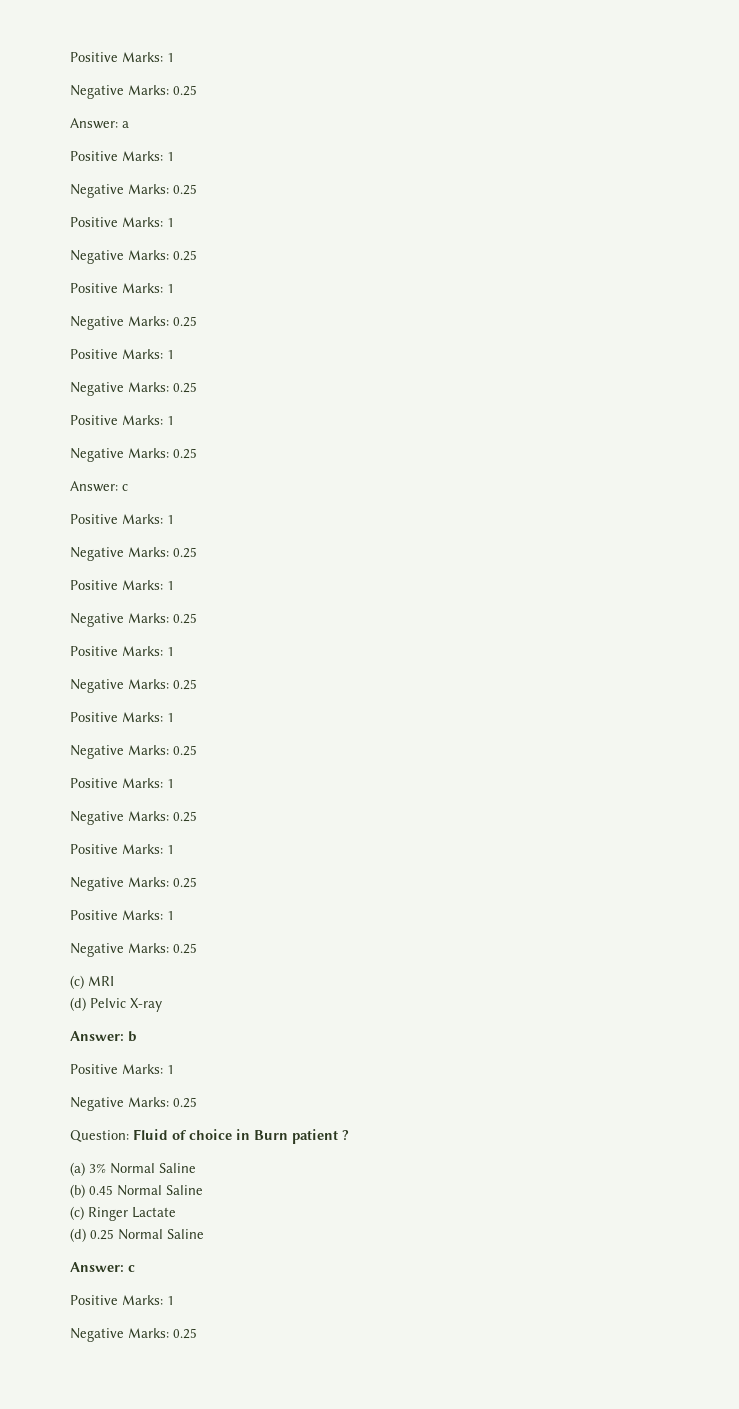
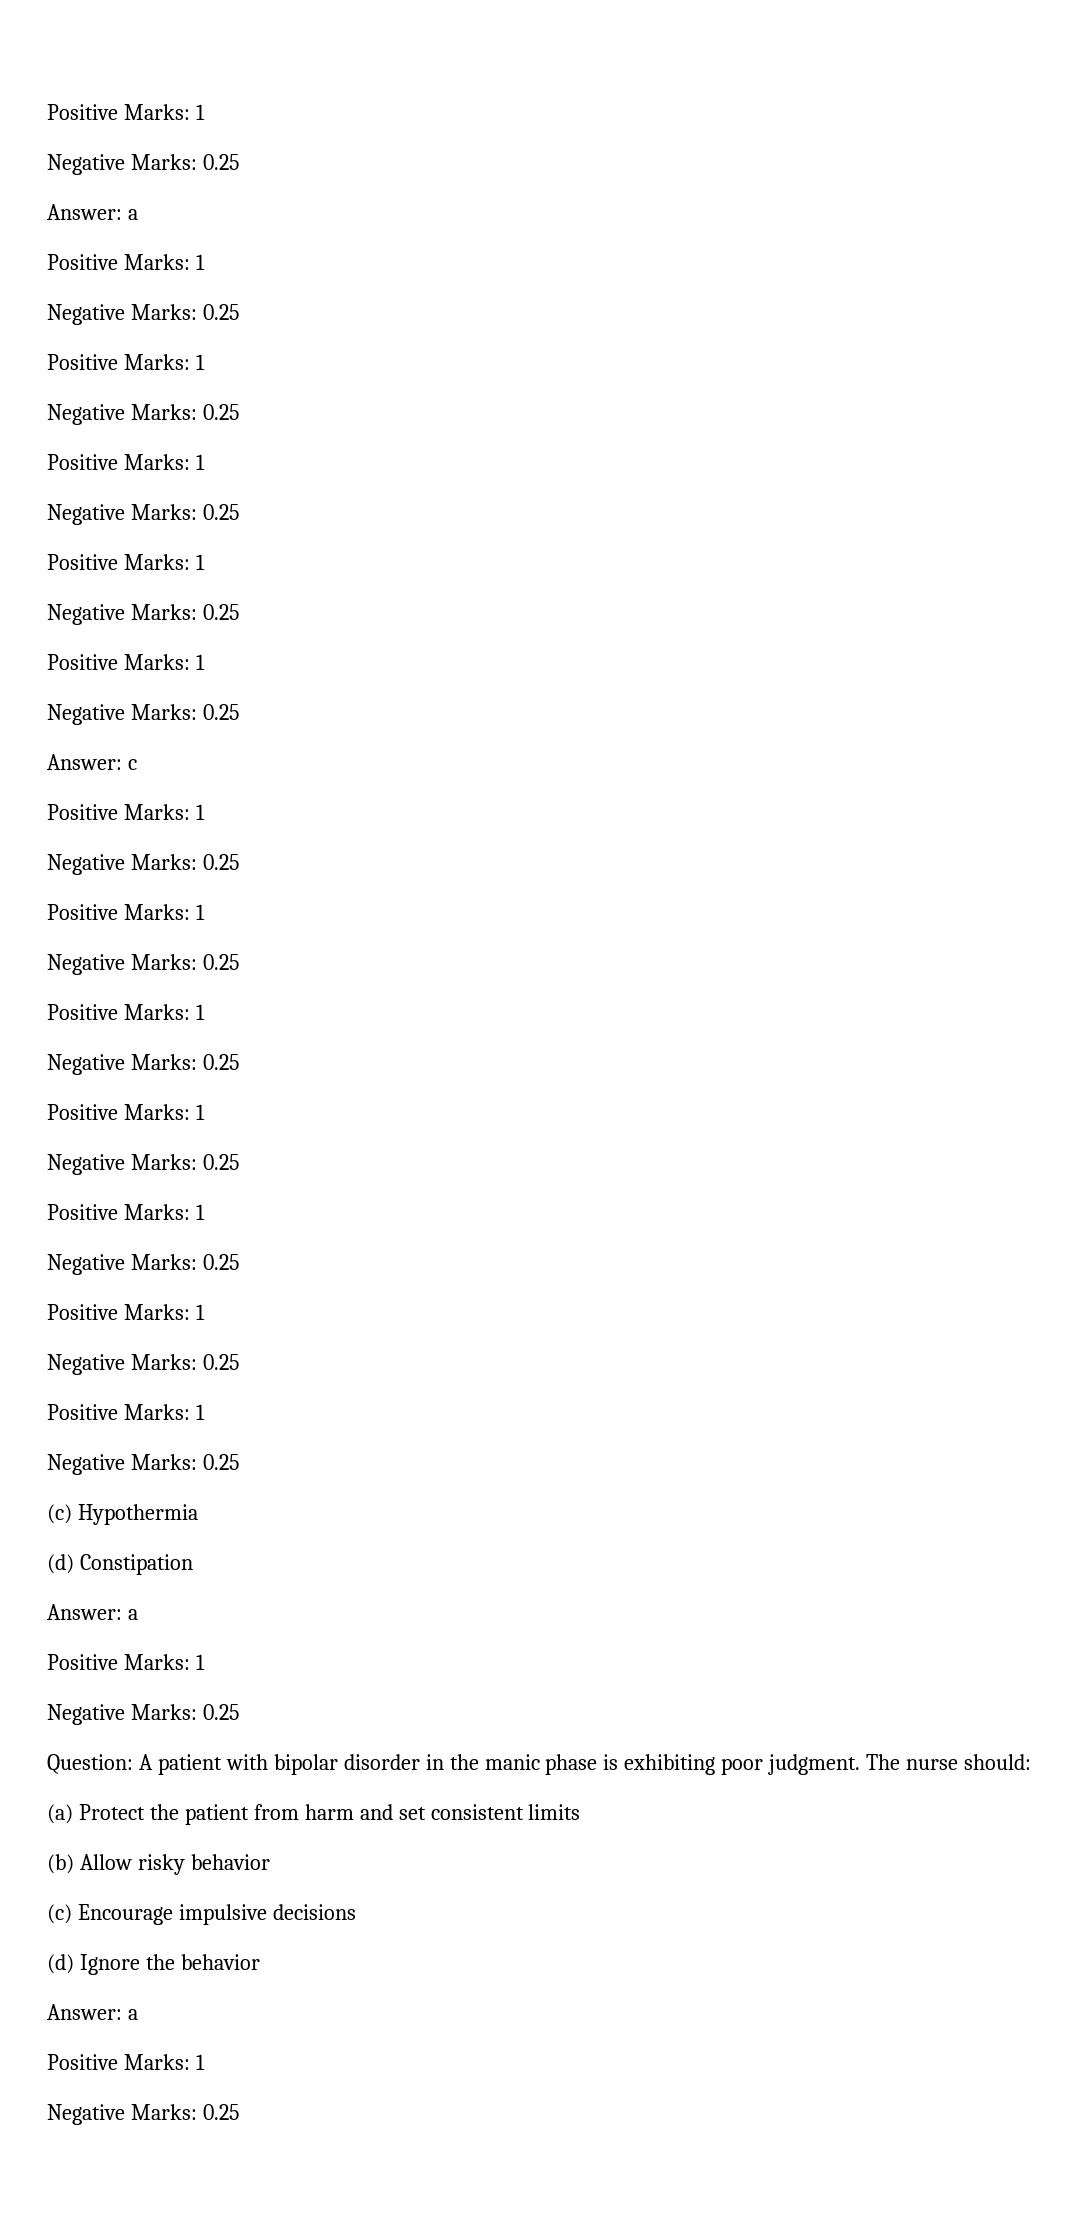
[88,976,114,986] [70,997,162,1012] [70,1031,137,1042] MRI // (d) Pelvic X-ray // Answer: b -> [77,1504,198,1525] [47,1554,193,1575] [47,1604,138,1620] Hypothermia // (d) Constipation // Answer: a
[133,1129,349,1144] [70,1162,196,1176] [70,1184,203,1198] [70,1206,176,1221] [70,1228,204,1242] [70,1262,135,1272] Fluid of choice in Burn patient ? // (a) 3% Normal Saline // (b) 0.45 Normal Saline // (c) Ringer Lactate // (d) 0.25 Normal Saline // Answer: c -> [138,1754,1032,1775] [47,1804,581,1825] [47,1854,270,1875] [47,1904,356,1925] [47,1954,260,1975] [47,2004,138,2020] A patient with bipolar disorder in the manic phase is exhibiting poor judgment. The nurse should: // (a) Protect the patient from harm and set consistent limits // (b) Allow risky behavior // (c) Encourage impulsive decisions // (d) Ignore the behavior // Answer: a

